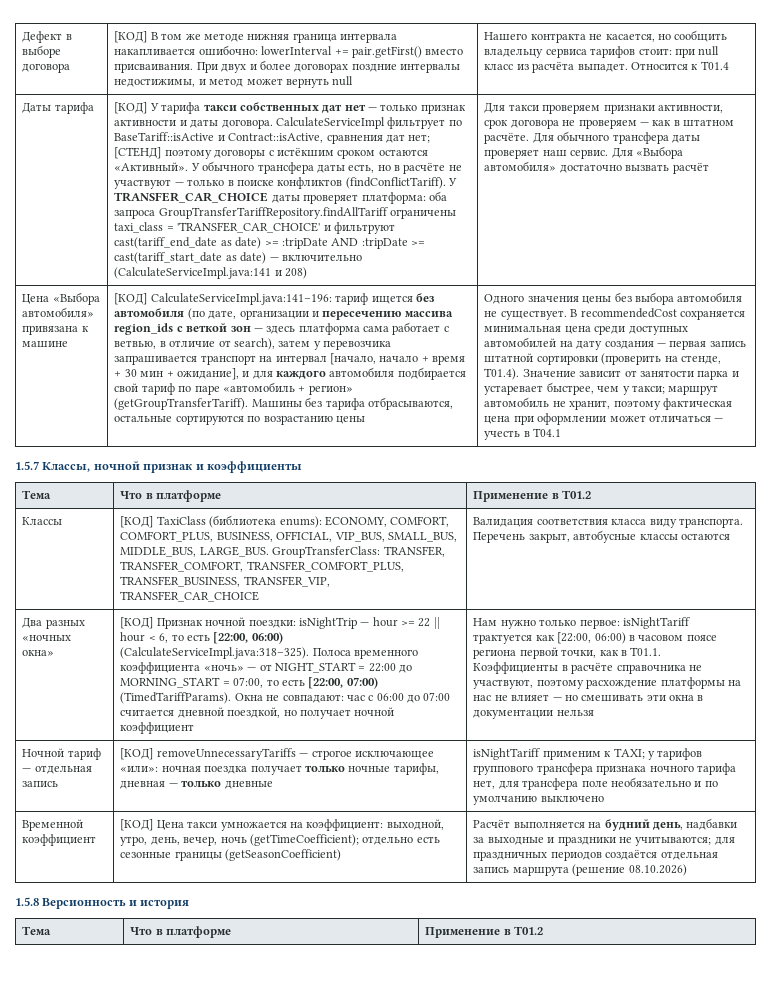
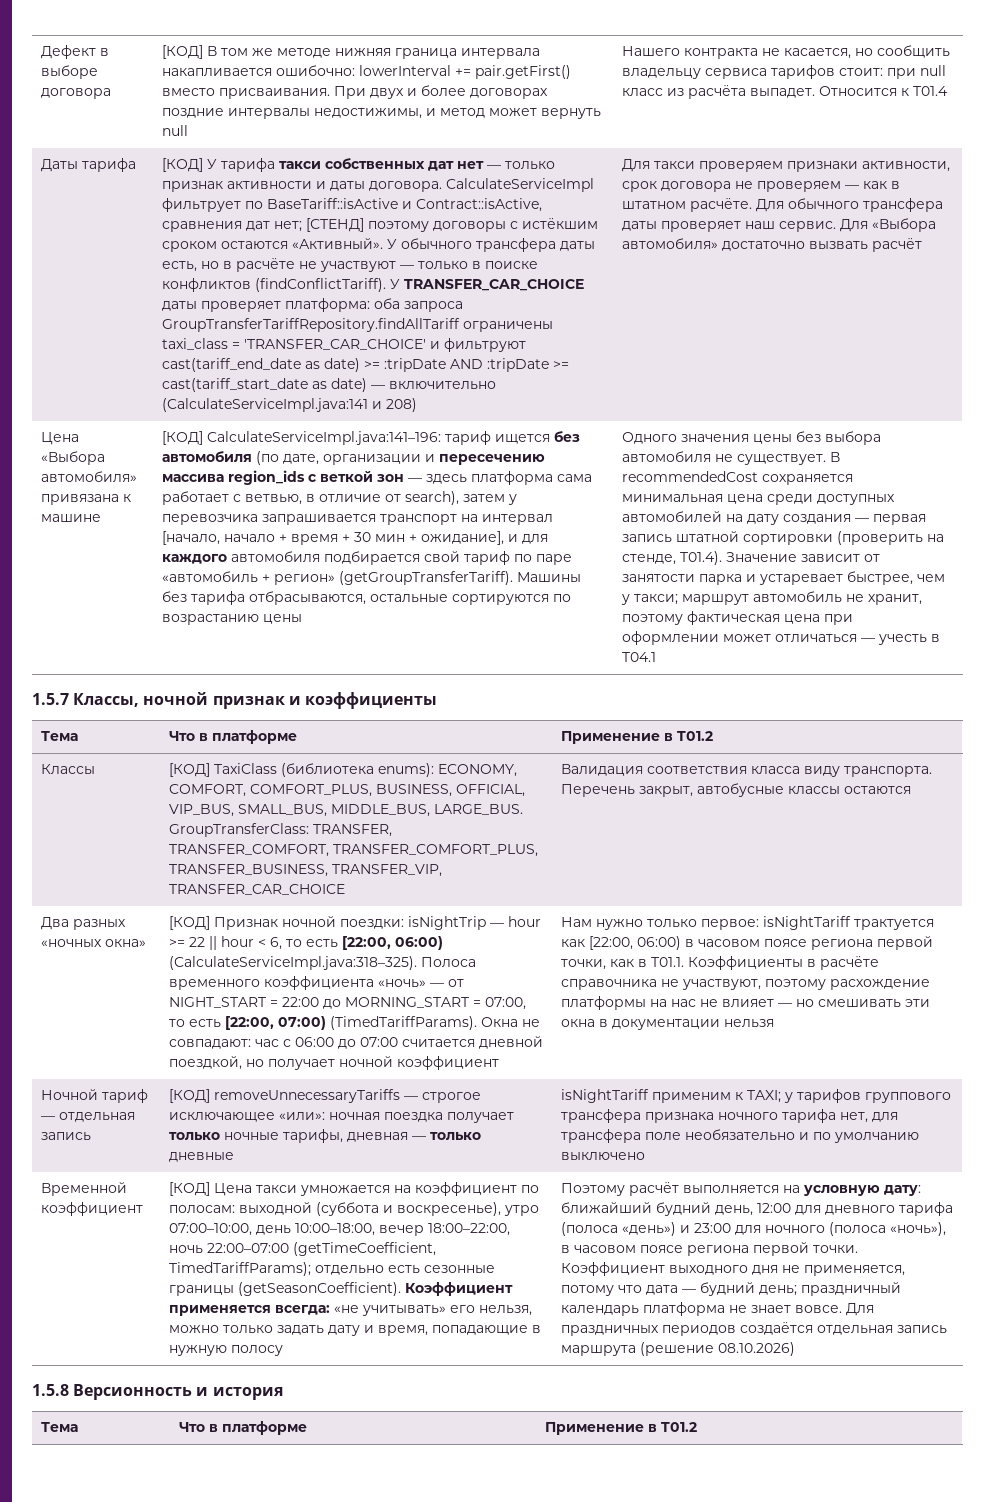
[306,819,444,831] [120,834,440,846] [120,849,342,861] [473,818,738,831] [473,836,735,846] коэффициент: выходной, утро, день, вечер, ночь (getTimeCoefficient); отдельно есть сезонные границы (getSeasonCoefficient) | Расчёт выполняется на будний день, надбавки за выходные и праздники не учитываются; для -> [415,1182,540,1196] [169,1202,540,1216] [169,1223,511,1236] [169,1242,437,1256] [169,1262,496,1276] [169,1282,514,1296] [169,1305,533,1316] [169,1325,542,1336] [169,1345,284,1356] [561,1182,922,1196] [561,1202,954,1216] [561,1222,947,1236] [561,1242,859,1256] [561,1262,906,1276] [561,1282,902,1296] [561,1302,875,1316] коэффициент по полосам: выходной (суббота и воскресенье), утро 07:00–10:00, день 10:00–18:00, вечер 18:00–22:00, ночь 22:00–07:00 (getTimeCoefficient, TimedTariffParams); отдельно есть сезонные границы (getSeasonCoefficient). Коэффициент применяется всегда: «не учитывать» его нельзя, можно только задать дату и время, попадающие в нужную полосу | Поэтому расчёт выполняется на условную дату: ближайший будний день, 12:00 для дневного тарифа (полоса «день») и 23:00 для ночного (полоса «ночь»), в часовом поясе региона первой точки. Коэффициент выходного дня не применяется, потому что дата — будний день; праздничный календарь платформа не знает вовсе. Для

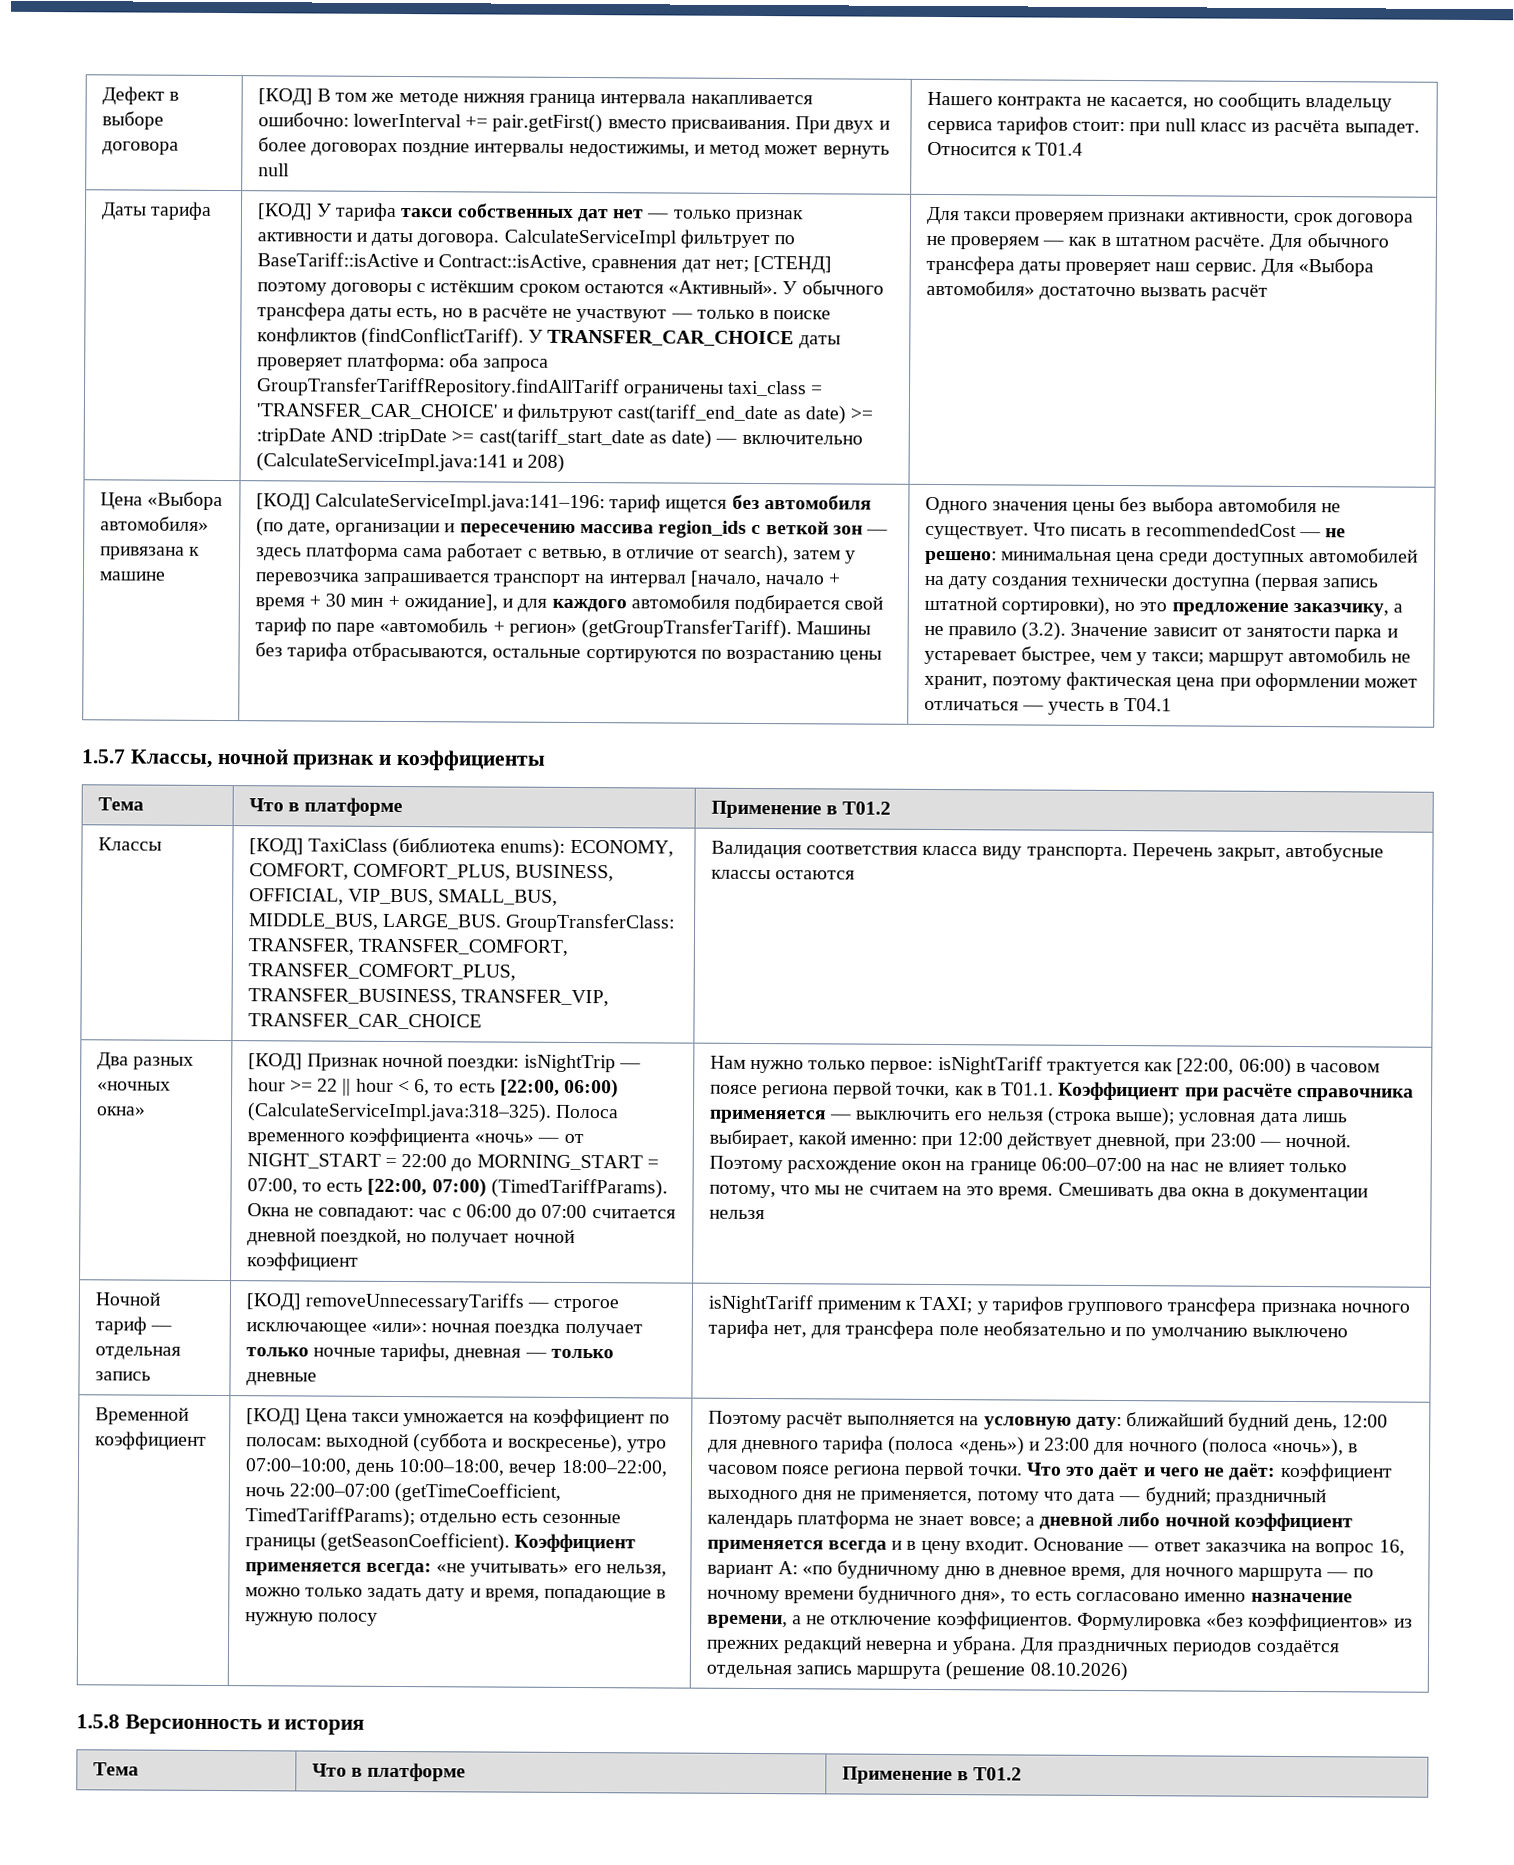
[830,452,841,462] [622,471,854,485] В recommendedCost сохраняется -> [1032,522,1347,538] [924,550,997,565] Что писать в recommendedCost — не решено:
[855,514,927,525] [622,531,945,545] [622,551,723,565] — первая запись штатной сортировки (проверить на стенде, T01.4). -> [1071,572,1379,593] [923,596,1404,617] [923,621,1067,641] технически доступна (первая запись штатной сортировки), но это предложение заказчику, а не правило (3.2).
[688,956,880,970] [561,979,931,990] [561,996,931,1010] Коэффициенты в расчёте справочника не участвуют, поэтому расхождение платформы на нас не влияет — но смешивать эти -> [1058,1081,1415,1102] [708,1106,1347,1127] [708,1129,1352,1151] [708,1155,1348,1175] [708,1182,1187,1201] Коэффициент при расчёте справочника применяется — выключить его нельзя (строка выше); условная дата лишь выбирает, какой именно: при 12:00 действует дневной, при 23:00 — ночной. Поэтому расхождение окон на границе 06:00–07:00 на нас не влияет только потому, что мы не считаем на это время. Смешивать два
[561,1262,666,1276] Коэффициент -> [1025,1461,1393,1482] Что это даёт и чего не даёт: коэффициент
[700,1282,798,1296] будний день; -> [1144,1487,1211,1506] будний;
[795,1305,843,1313] вовсе. -> [968,1512,1353,1532] [706,1537,1405,1557] [706,1560,1374,1582] [706,1585,1353,1605] [706,1611,1413,1632] [705,1636,1017,1655] вовсе; а дневной либо ночной коэффициент применяется всегда и в цену входит. Основание — ответ заказчика на вопрос 16, вариант A: «по будничному дню в дневное время, для ночного маршрута — по ночному времени будничного дня», то есть согласовано именно назначение времени, а не отключение коэффициентов. Формулировка «без коэффициентов» из прежних редакций неверна и убрана.

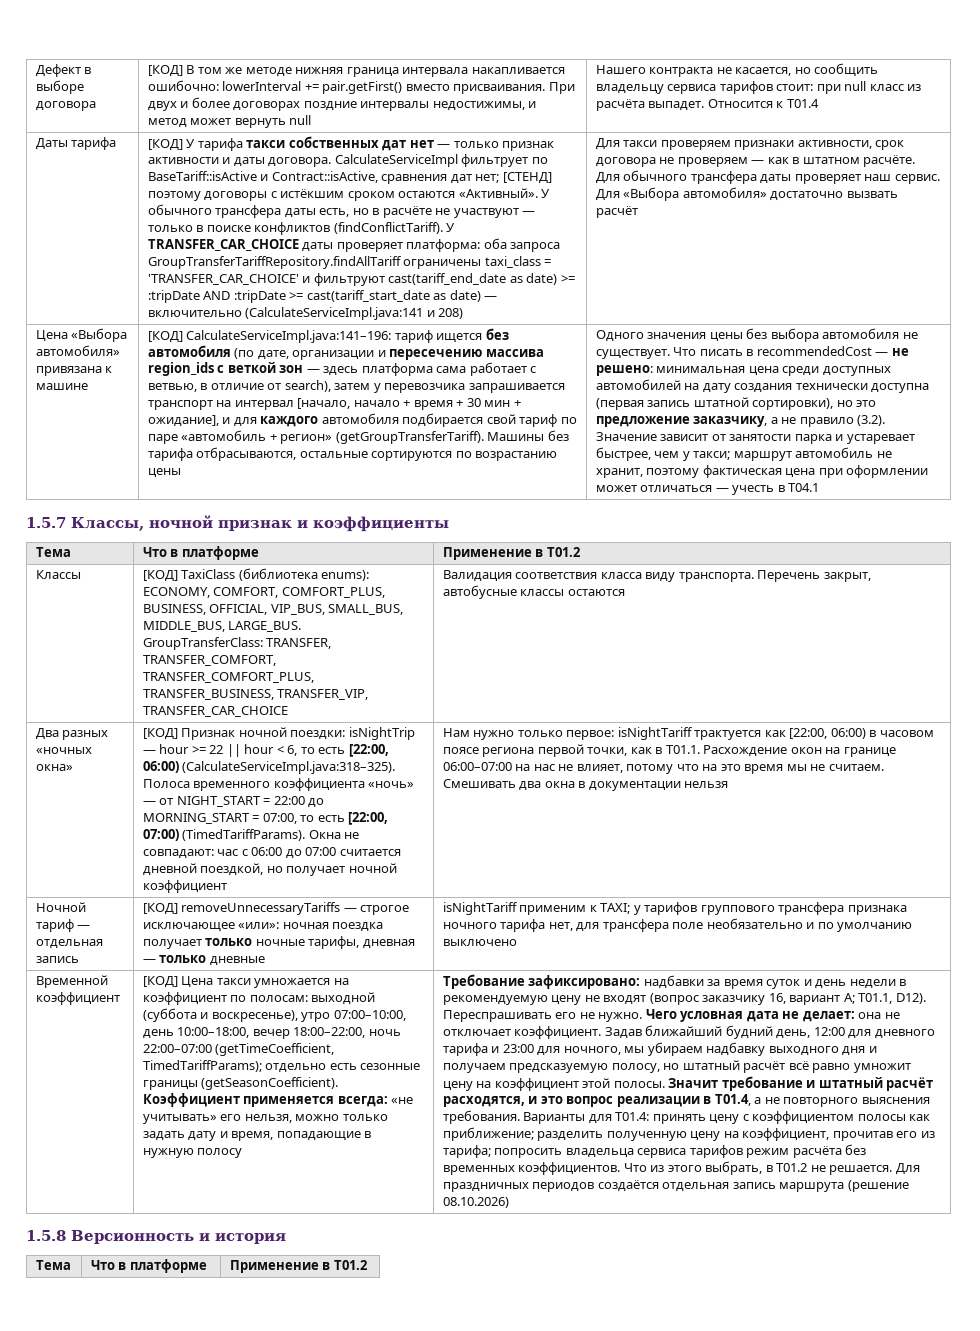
[1058,1081,1415,1102] [708,1106,1347,1127] [708,1129,1352,1151] [708,1155,897,1174] Коэффициент при расчёте справочника применяется — выключить его нельзя (строка выше); условная дата лишь выбирает, какой именно: при 12:00 действует дневной, при 23:00 — ночной. Поэтому расхождение -> [703,745,788,757] Расхождение
[1227,1162,1348,1173] [708,1184,1054,1200] влияет только потому, что мы не считаем на это время. -> [576,764,884,774] влияет, потому что на это время мы не считаем.
[707,1410,1122,1431] Поэтому расчёт выполняется на условную дату: -> [442,974,907,989] [442,993,926,1005] [442,1009,900,1022] [442,1026,642,1039] Требование зафиксировано: надбавки за время суток и день недели в рекомендуемую цену не входят (вопрос заказчику 16, вариант A; T01.1, D12). Переспрашивать его не нужно. Чего условная дата не делает: она не отключает коэффициент. Задав
[888,1435,1025,1456] (полоса «день») -> (488, 1049) none
[1128,1437,1359,1458] [706,1461,1393,1482] [706,1487,1326,1507] [706,1510,1353,1532] [706,1537,1405,1557] [706,1560,1374,1582] [706,1585,1353,1605] [706,1611,1413,1632] [705,1636,1017,1655] ночного (полоса «ночь»), в часовом поясе региона первой точки. Что это даёт и чего не даёт: коэффициент выходного дня не применяется, потому что дата — будний; праздничный календарь платформа не знает вовсе; а дневной либо ночной коэффициент применяется всегда и в цену входит. Основание — ответ заказчика на вопрос 16, вариант A: «по будничному дню в дневное время, для ночного маршрута — по ночному времени будничного дня», то есть согласовано именно назначение времени, а не отключение коэффициентов. Формулировка «без коэффициентов» из прежних редакций неверна и убрана. -> [563,1042,877,1056] [442,1060,911,1073] [442,1076,934,1091] [442,1094,930,1107] [442,1110,931,1124] [442,1127,935,1141] [442,1144,867,1158] [442,1161,893,1175] ночного, мы убираем надбавку выходного дня и получаем предсказуемую полосу, но штатный расчёт всё равно умножит цену на коэффициент этой полосы. Значит требование и штатный расчёт расходятся, и это вопрос реализации в T01.4, а не повторного выяснения требования. Варианты для T01.4: принять цену с коэффициентом полосы как приближение; разделить полученную цену на коэффициент, прочитав его из тарифа; попросить владельца сервиса тарифов режим расчёта без временных коэффициентов. Что из этого выбрать, в T01.2 не решается.

